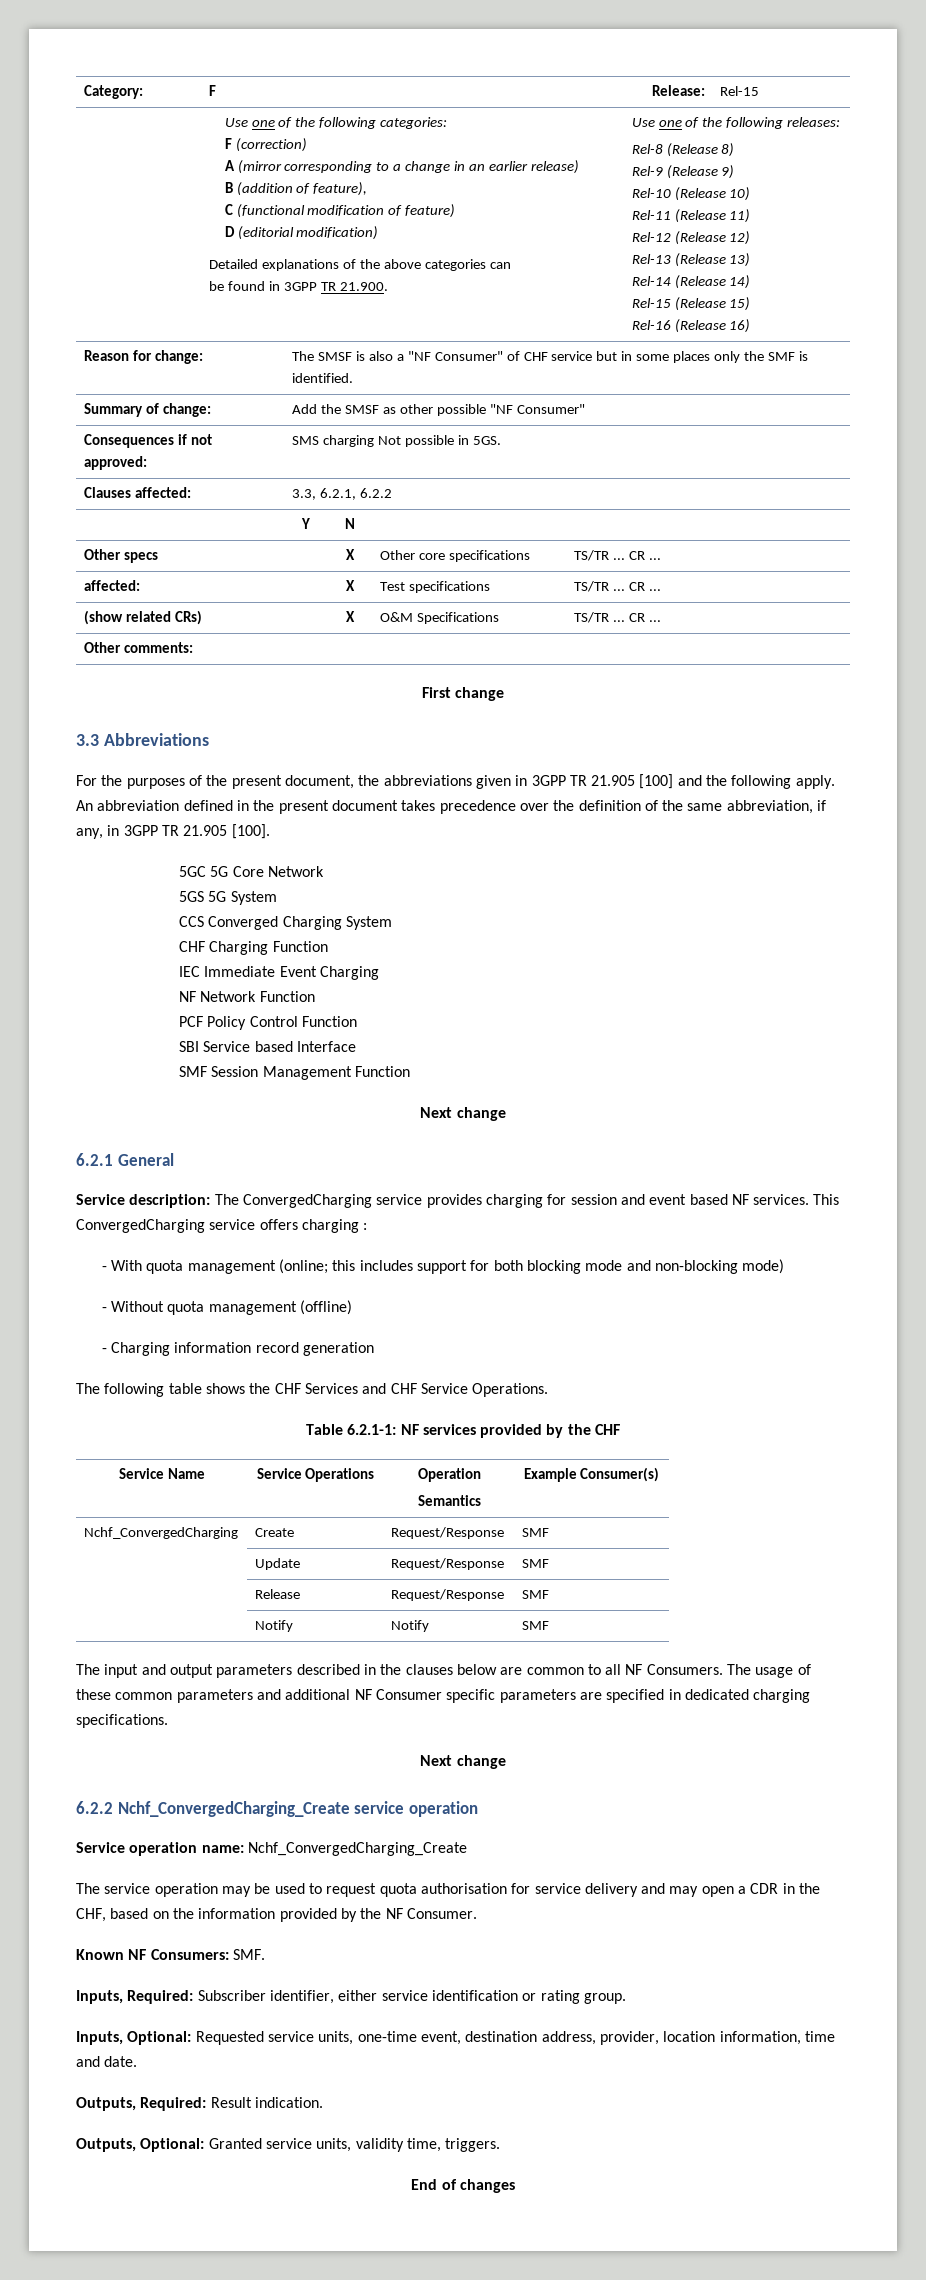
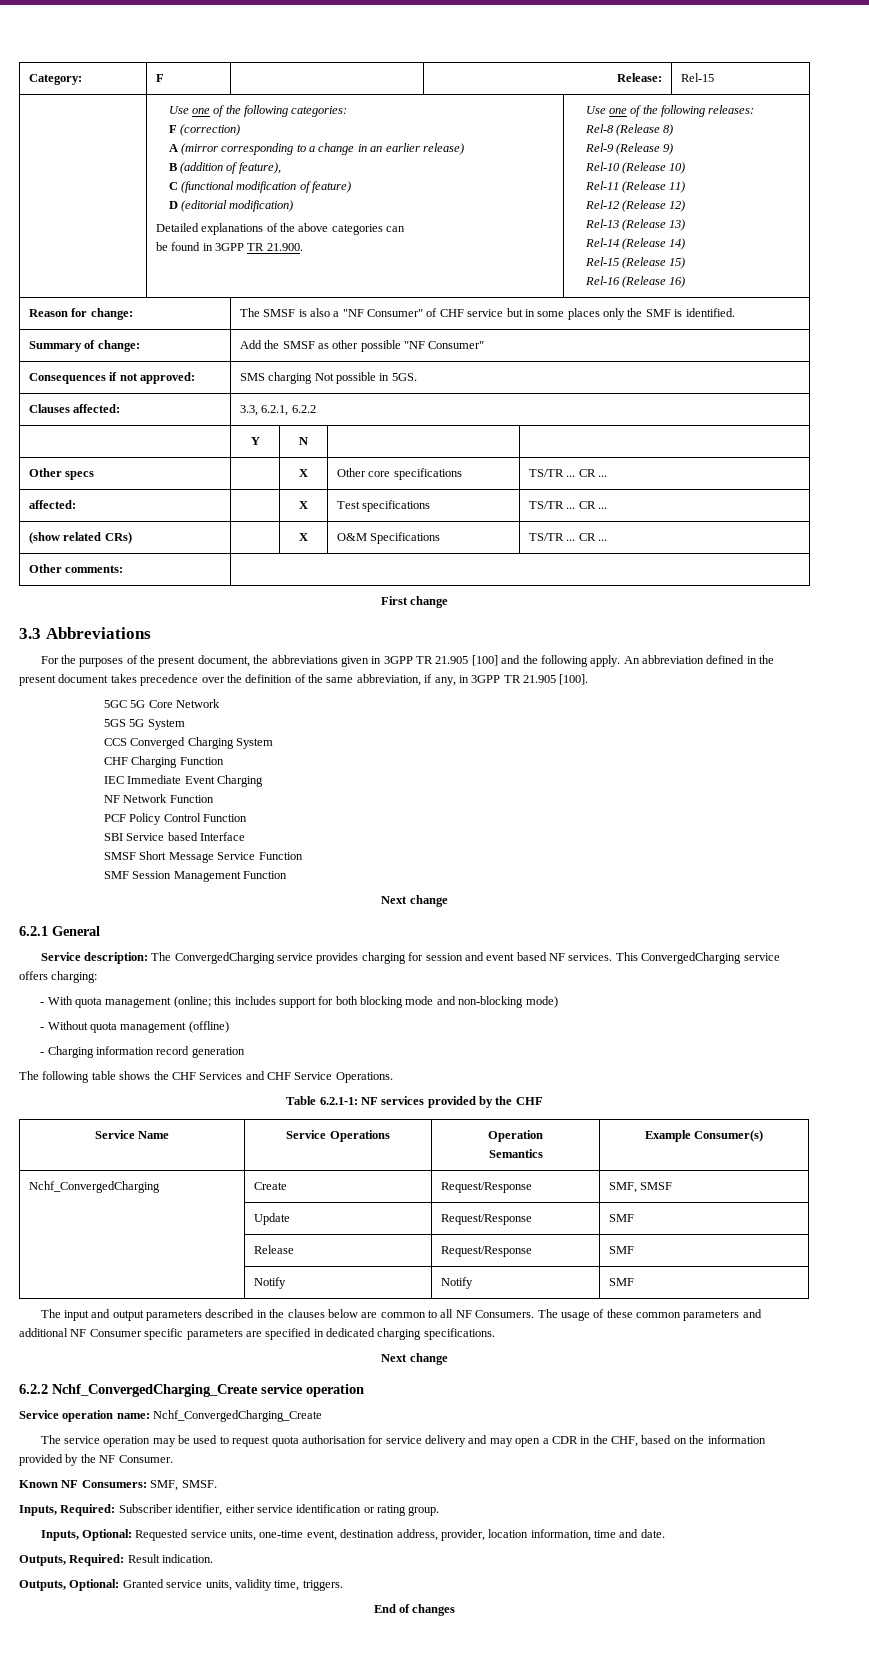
(356, 1046) none -> [104,851,303,863] // SMSF Short Message Service Function
[301,1219,368,1233] charging : -> [51,971,98,983] charging:
[522,1528,550,1537] SMF -> [608,1182,673,1193] SMF, SMSF
[232,1949,265,1960] SMF. -> [150,1480,217,1491] SMF, SMSF.

